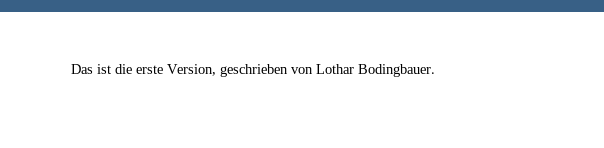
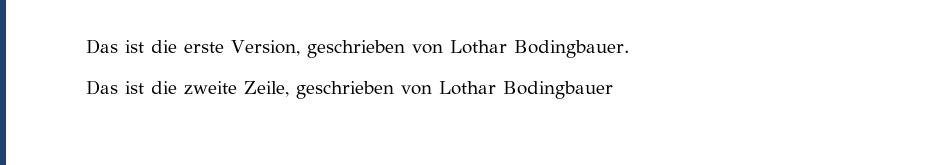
(435, 70) none -> [86,80,613,99] // Das ist die zweite Zeile, geschrieben von Lothar Bodingbauer

